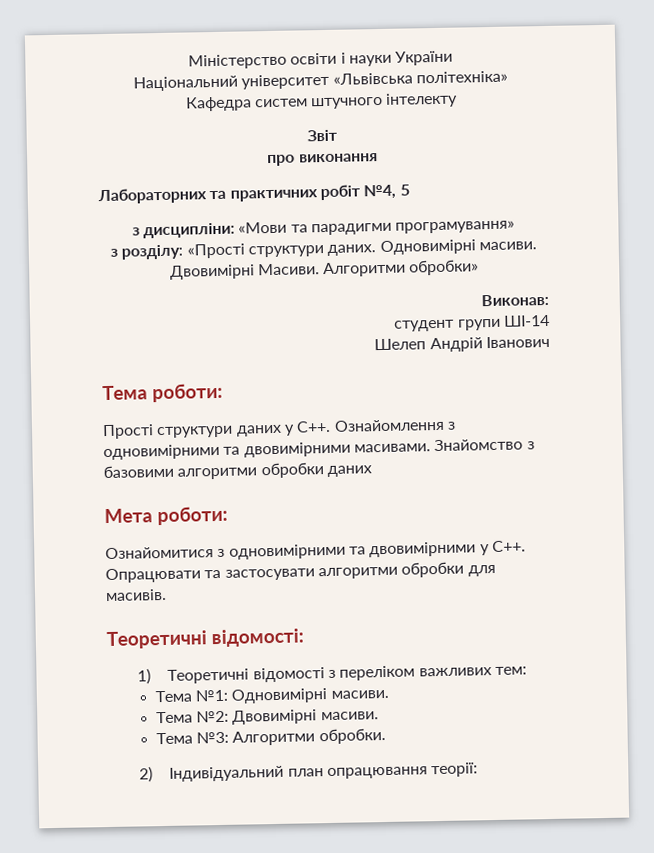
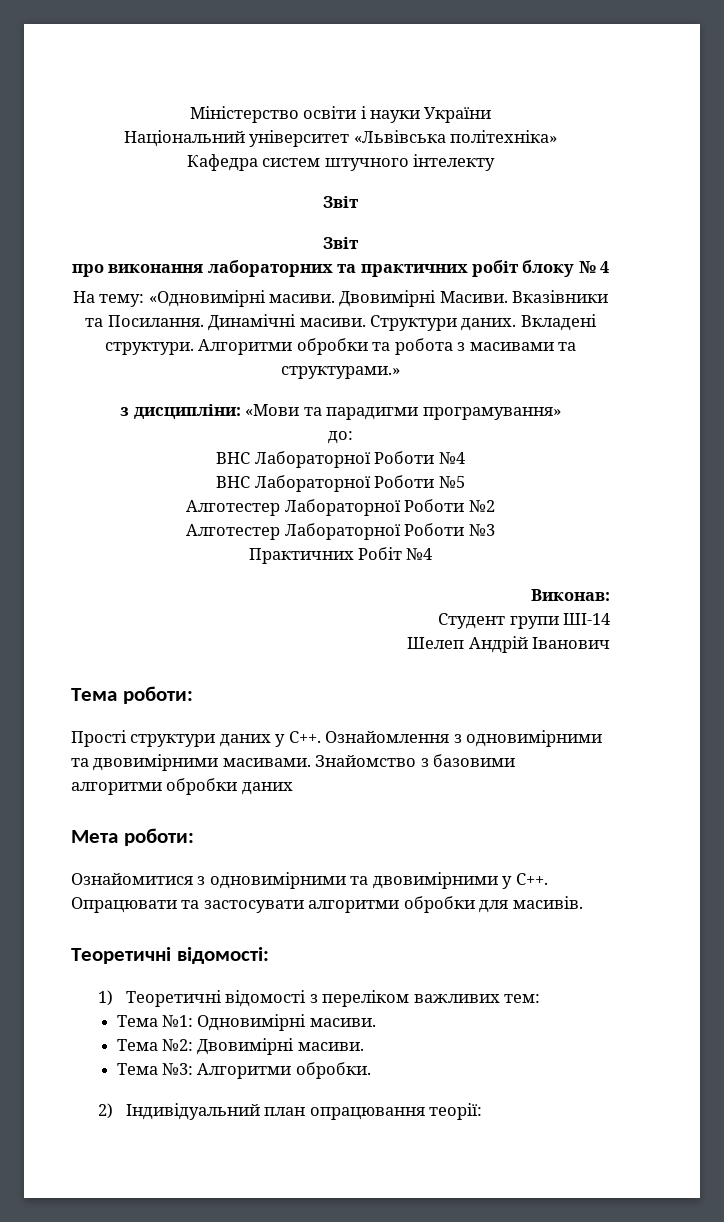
(338, 135) none -> [323,237,359,249] // Звіт
[97,187,207,205] // Лабораторних -> [207,260,333,277] лабораторних
[363,184,410,200] №4, 5 -> [522,260,610,277] [72,290,609,307] [85,314,597,331] [104,338,577,355] [281,366,400,379] блоку № 4 // На тему: «Одновимірні масиви. Двовимірні Масиви. Вказівники та Посилання. Динамічні масиви. Структури даних. Вкладені структури. Алгоритми обробки та робота з масивами та структурами.»
[110,239,537,260] [169,259,480,280] з розділу: «Прості структури даних. Одновимірні масиви. Двовимірні Масиви. Алгоритми обробки» -> [328,431,353,444] [216,451,465,468] [216,475,465,492] [186,499,495,516] [186,523,495,540] [248,547,433,564] до: // ВНС Лабораторної Роботи №4 // ВНС Лабораторної Роботи №5 // Алготестер Лабораторної Роботи №2 // Алготестер Лабораторної Роботи №3 // Практичних Робіт №4
[394,319,455,332] студент -> [438,613,506,629] Студент

